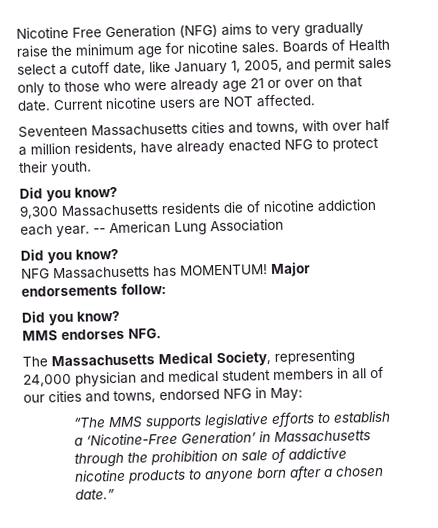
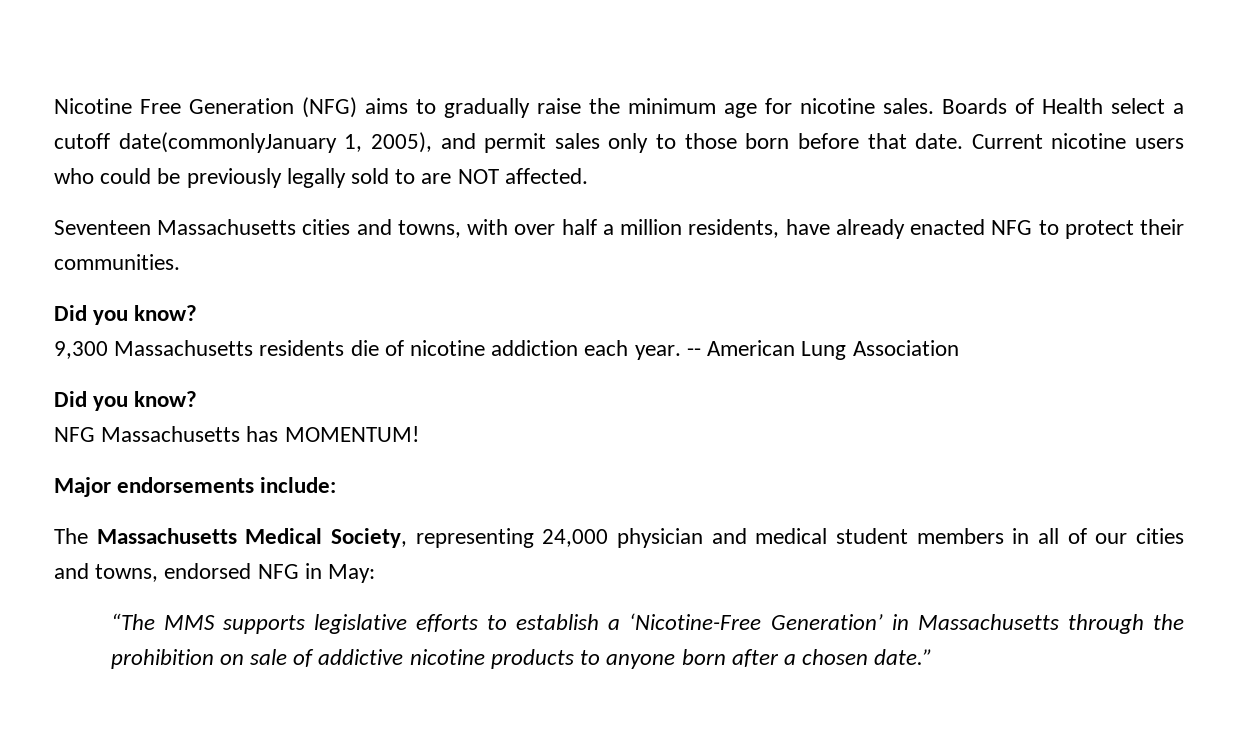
[271,25,301,37] very -> (436, 106) none
[113,59,283,75] date, like January 1, 2005, -> [118,132,432,153] date(commonlyJanuary 1, 2005),
[103,78,334,93] who were already age 21 or over on -> [745,133,859,149] born before
(195, 104) none -> [54,168,416,188] who could be previously legally sold to
[51,161,92,176] youth. -> [54,254,180,270] communities.
(268, 270) none -> (419, 434) //
[121,283,167,295] [21,310,121,326] [22,328,162,341] follow: // Did you know? // MMS endorses NFG. -> [260,477,337,493] include:

